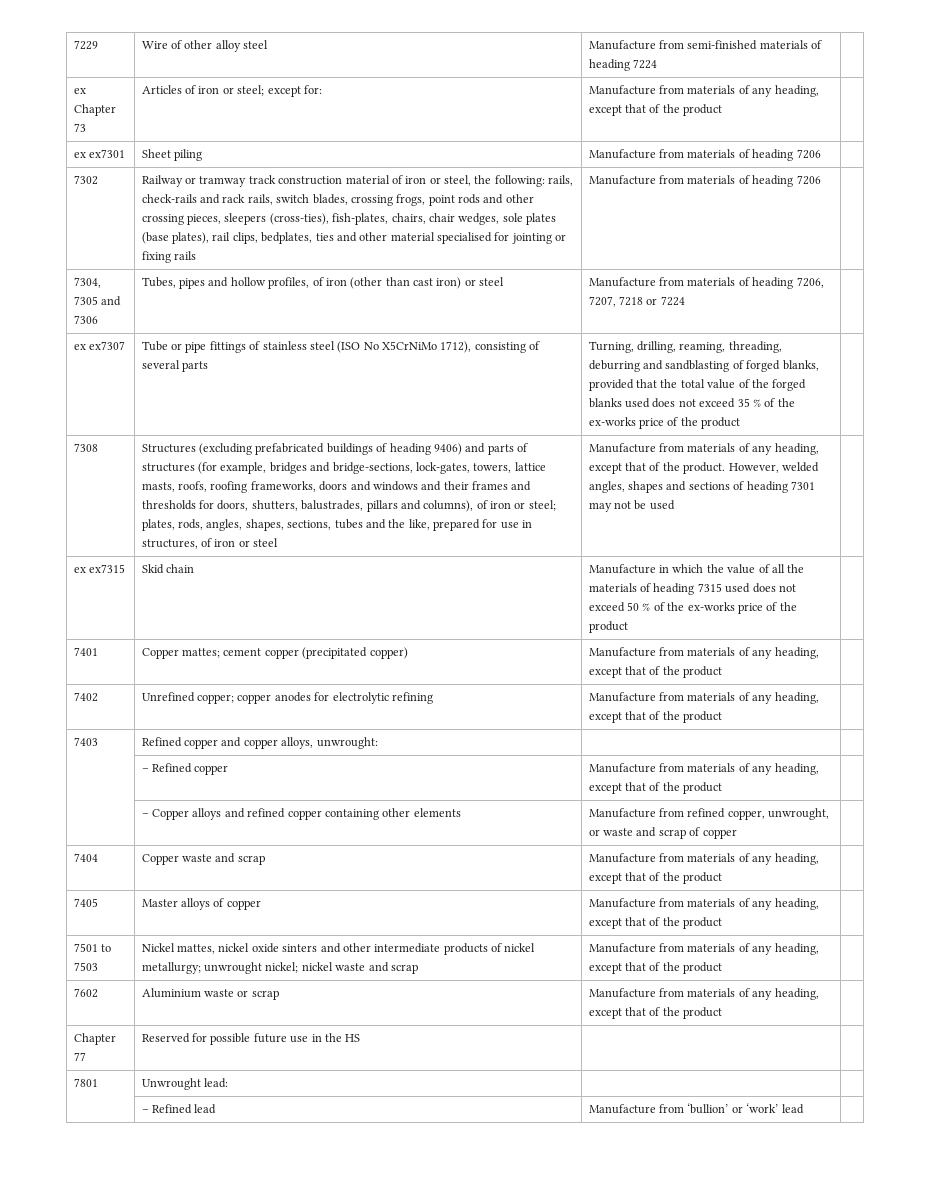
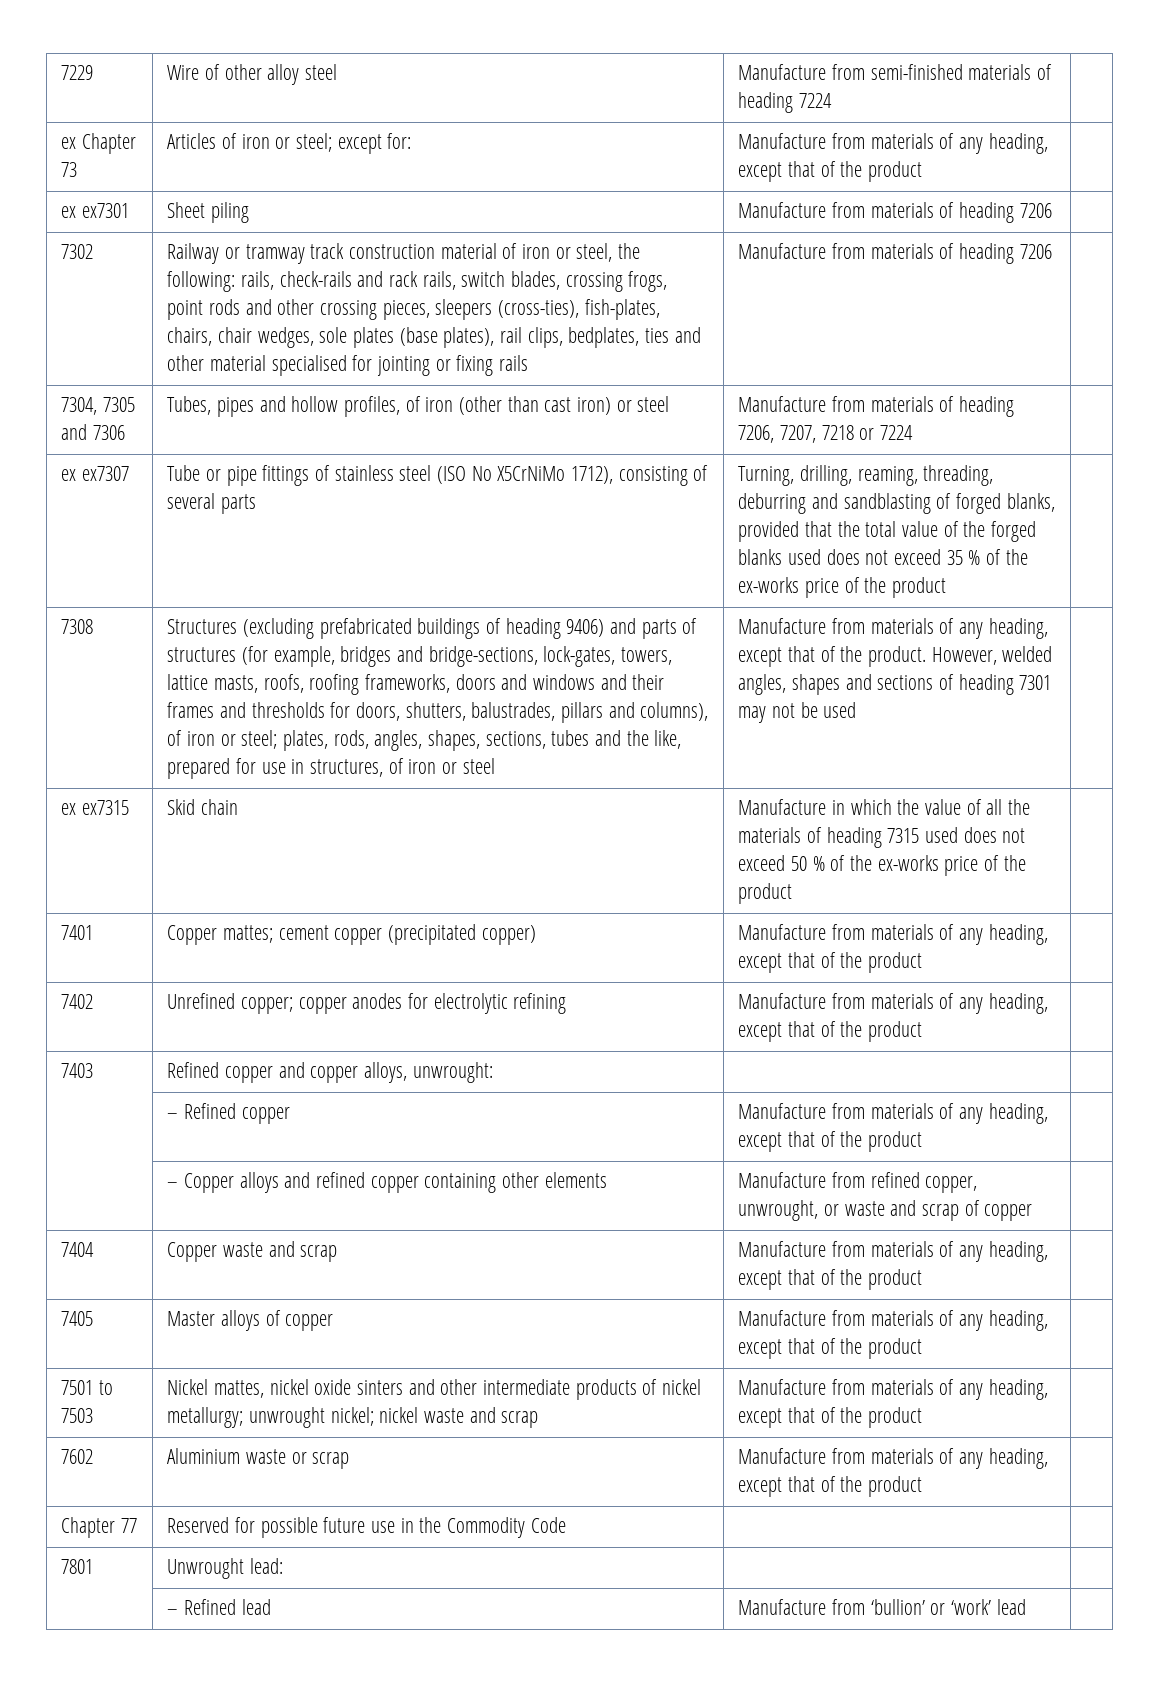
[345,1034,361,1042] HS -> [447,1517,566,1538] Commodity Code

